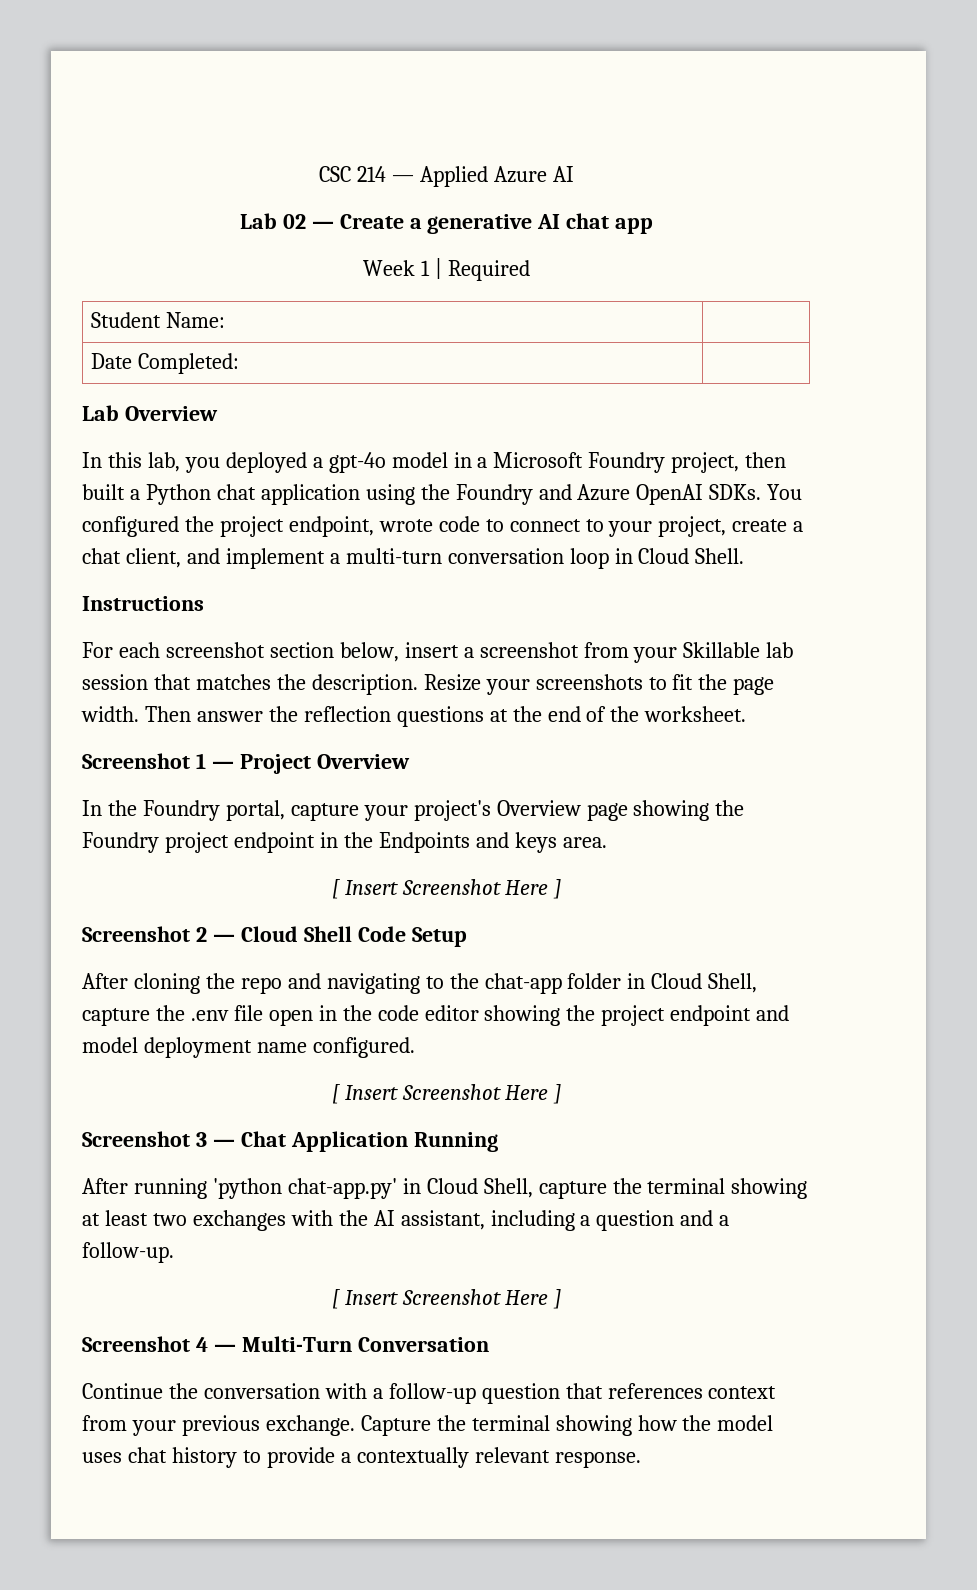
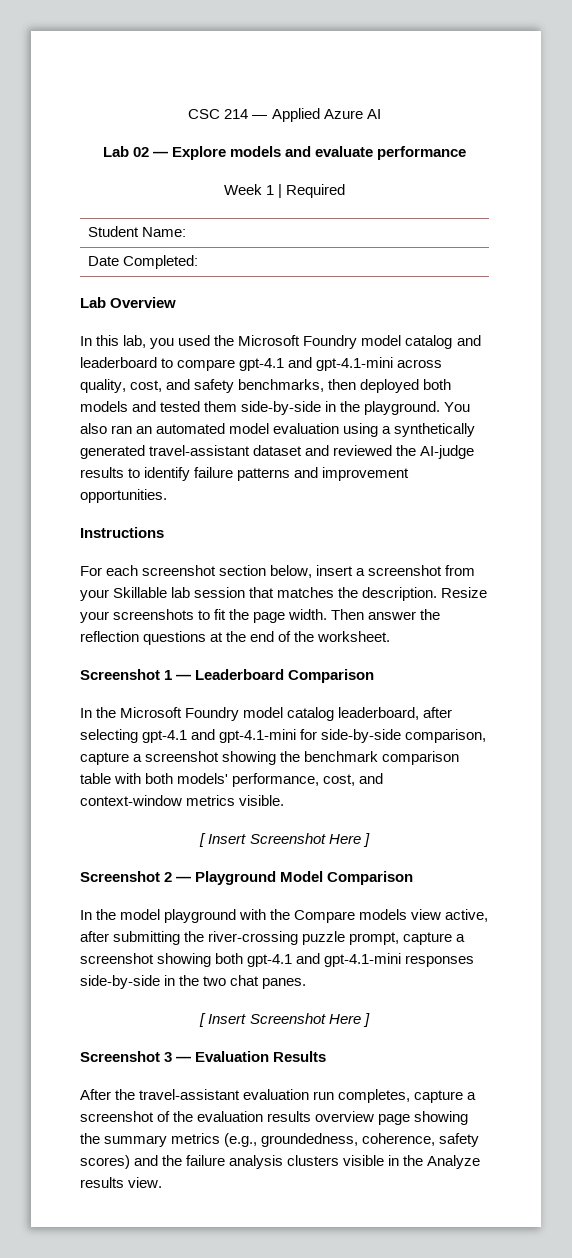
[339,213,654,234] Create a generative AI chat app -> [171,146,467,160] Explore models and evaluate performance
[225,452,787,473] [82,484,803,505] [82,516,804,537] [82,548,745,569] deployed a gpt-4o model in a Microsoft Foundry project, then built a Python chat application using the Foundry and Azure OpenAI SDKs. You configured the project endpoint, wrote code to connect to your project, create a chat client, and implement a multi-turn conversation loop in Cloud Shell. -> [178,335,481,349] [80,357,443,371] [80,379,452,393] [80,401,471,415] [80,423,476,437] [80,445,475,459] [80,467,410,481] [80,489,167,503] used the Microsoft Foundry model catalog and leaderboard to compare gpt-4.1 and gpt-4.1-mini across quality, cost, and safety benchmarks, then deployed both models and tested them side-by-side in the playground. You also ran an automated model evaluation using a synthetically generated travel-assistant dataset and reviewed the AI-judge results to identify failure patterns and improvement opportunities.
[239,754,410,774] [82,800,745,821] [82,832,607,853] Project Overview // In the Foundry portal, capture your project's Overview page showing the Foundry project endpoint in the Endpoints and keys area. -> [195,669,375,683] [80,707,453,721] [80,729,487,743] [80,751,460,765] [80,773,384,787] [80,795,285,806] Leaderboard Comparison // In the Microsoft Foundry model catalog leaderboard, after selecting gpt-4.1 and gpt-4.1-mini for side-by-side comparison, capture a screenshot showing the benchmark comparison table with both models' performance, cost, and context-window metrics visible.
[240,926,467,947] [82,973,758,994] [82,1005,790,1026] [82,1037,415,1058] Cloud Shell Code Setup // After cloning the repo and navigating to the chat-app folder in Cloud Shell, capture the .env file open in the code editor showing the project endpoint and model deployment name configured. -> [195,871,414,885] [80,909,489,923] [80,931,466,945] [80,953,475,967] [80,975,307,989] Playground Model Comparison // In the model playground with the Compare models view active, after submitting the river-crossing puzzle prompt, capture a screenshot showing both gpt-4.1 and gpt-4.1-mini responses side-by-side in the two chat panes.
[240,1131,498,1152] [82,1178,808,1199] [82,1210,730,1231] [82,1242,174,1263] [331,1289,562,1309] [82,1336,489,1352] [82,1383,777,1404] [82,1415,774,1436] [82,1447,641,1468] Chat Application Running // After running 'python chat-app.py' in Cloud Shell, capture the terminal showing at least two exchanges with the AI assistant, including a question and a follow-up. // [ Insert Screenshot Here ] // Screenshot 4 — Multi-Turn Conversation // Continue the conversation with a follow-up question that references context from your previous exchange. Capture the terminal showing how the model uses chat history to provide a contextually relevant response. -> [195,1051,327,1062] [80,1089,477,1103] [80,1111,469,1125] [80,1133,480,1147] [80,1155,481,1169] [80,1177,163,1188] Evaluation Results // After the travel-assistant evaluation run completes, capture a screenshot of the evaluation results overview page showing the summary metrics (e.g., groundedness, coherence, safety scores) and the failure analysis clusters visible in the Analyze results view.

